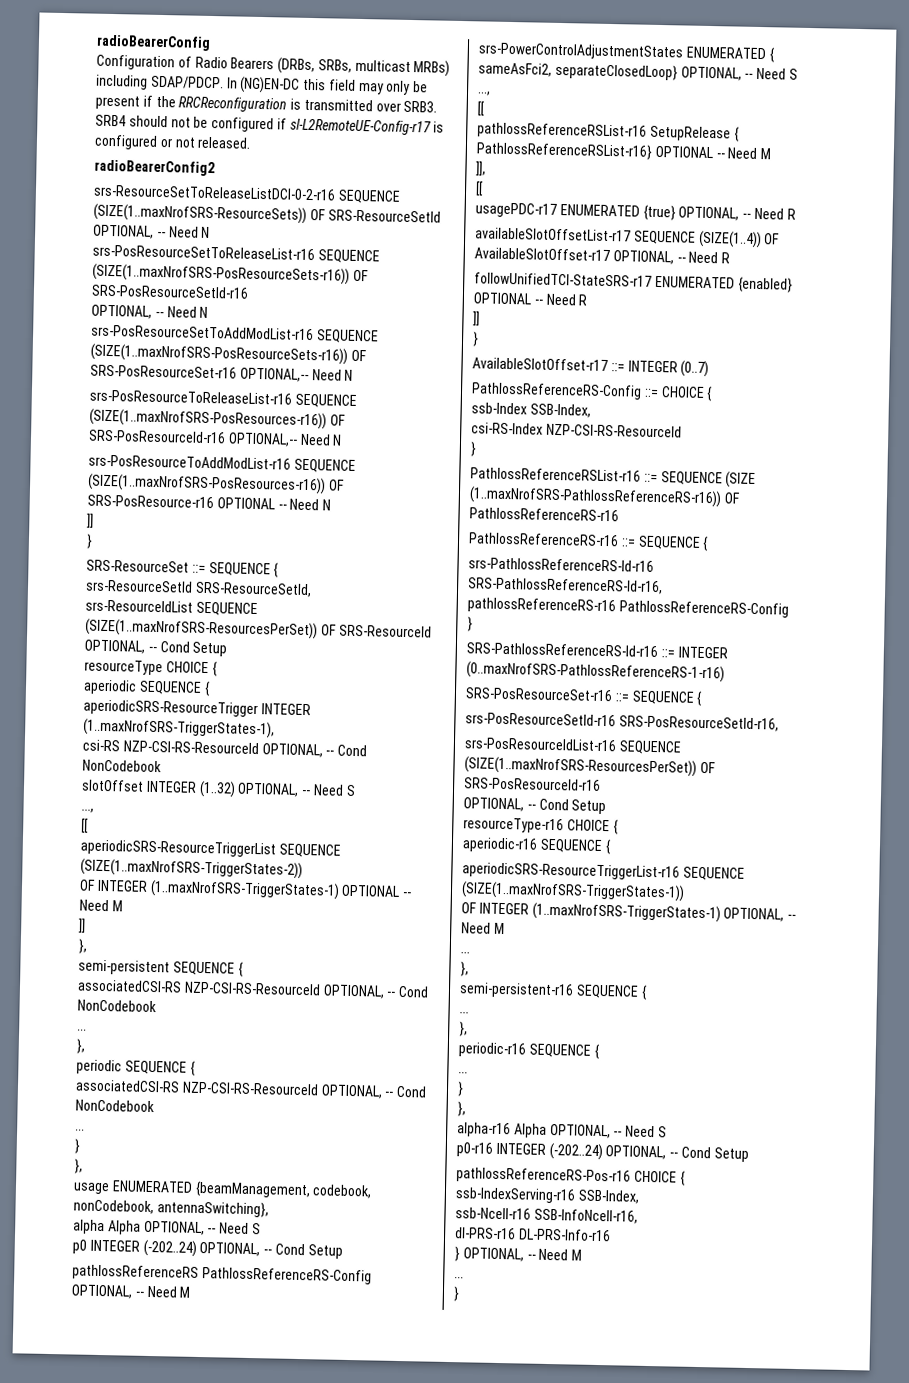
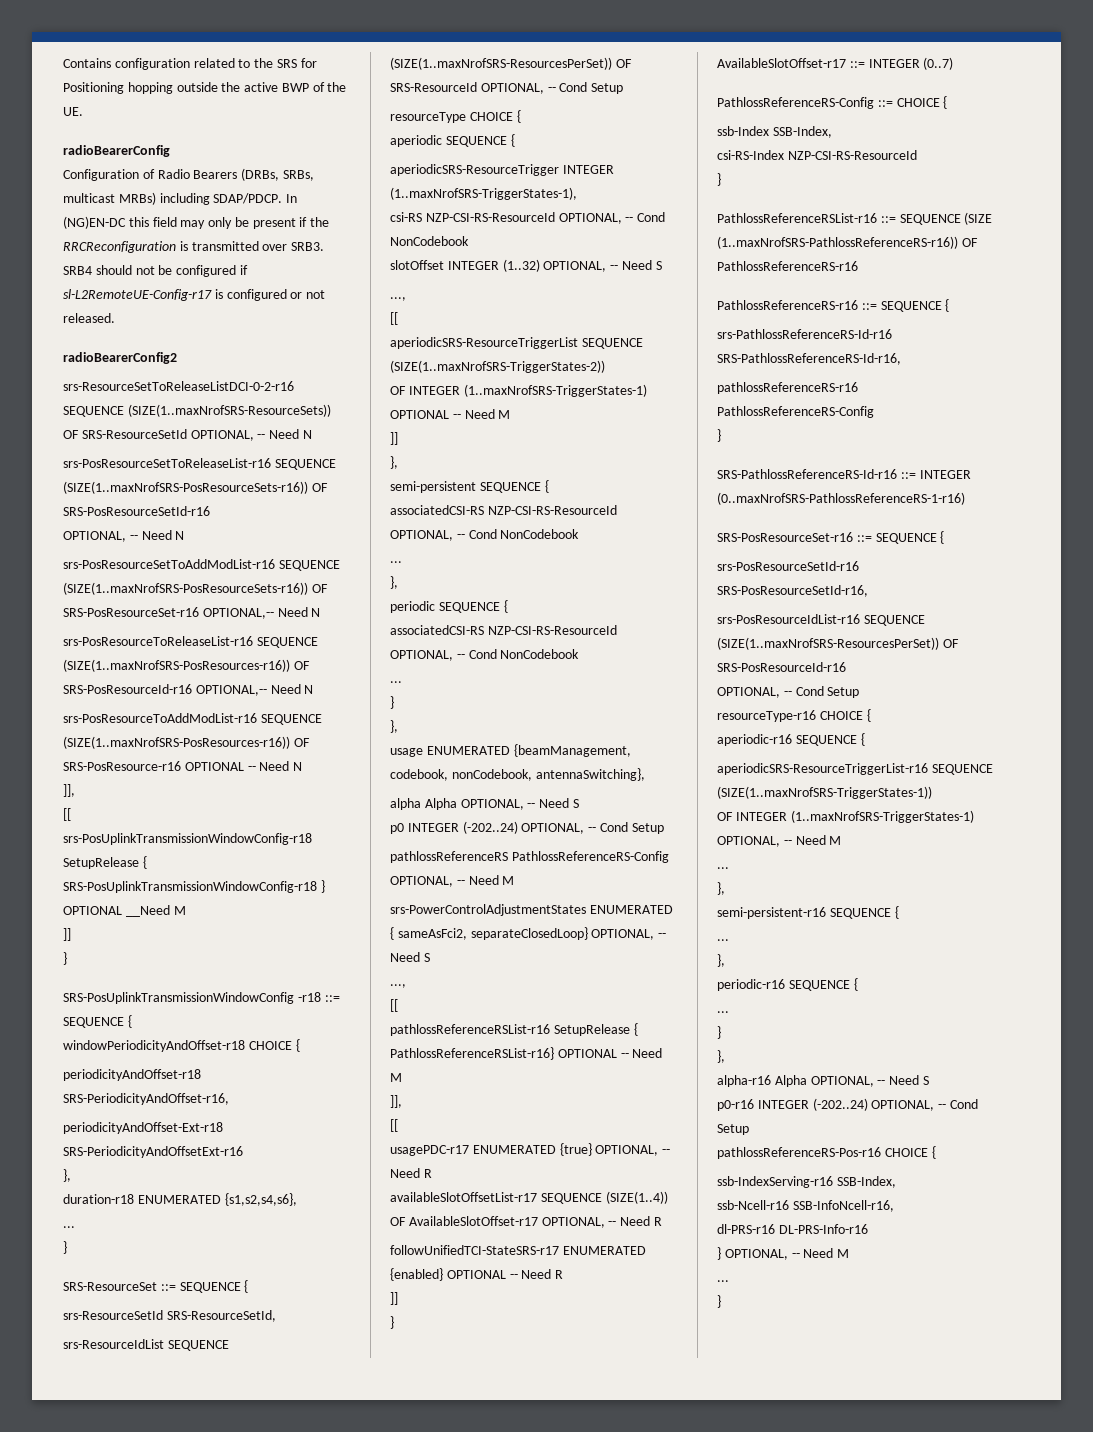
(96, 42) none -> [63,58,317,70] [63,82,347,94] [63,107,83,116] Contains configuration related to the SRS for Positioning hopping outside the active BWP of the UE. //
[86,513,94,529] ]] -> [63,784,75,797] [63,808,71,821] [63,833,312,845] [63,856,147,869] [63,880,325,893] [63,905,186,917] [63,928,71,941] [63,952,67,965] [63,992,340,1004] [63,1015,132,1028] [63,1039,300,1052] [63,1069,201,1081] [63,1093,229,1105] [63,1122,223,1134] [63,1146,243,1158] [63,1169,71,1182] [63,1193,297,1206] [63,1226,75,1228] ]], // [[ // srs-PosUplinkTransmissionWindowConfig-r18 SetupRelease { SRS-PosUplinkTransmissionWindowConfig-r18 } OPTIONAL __Need M // ]] // } // SRS-PosUplinkTransmissionWindowConfig -r18 ::= SEQUENCE { // windowPeriodicityAndOffset-r18 CHOICE { // periodicityAndOffset-r18 SRS-PeriodicityAndOffset-r16, // periodicityAndOffset-Ext-r18 SRS-PeriodicityAndOffsetExt-r16 // }, // duration-r18 ENUMERATED {s1,s2,s4,s6}, // ...

